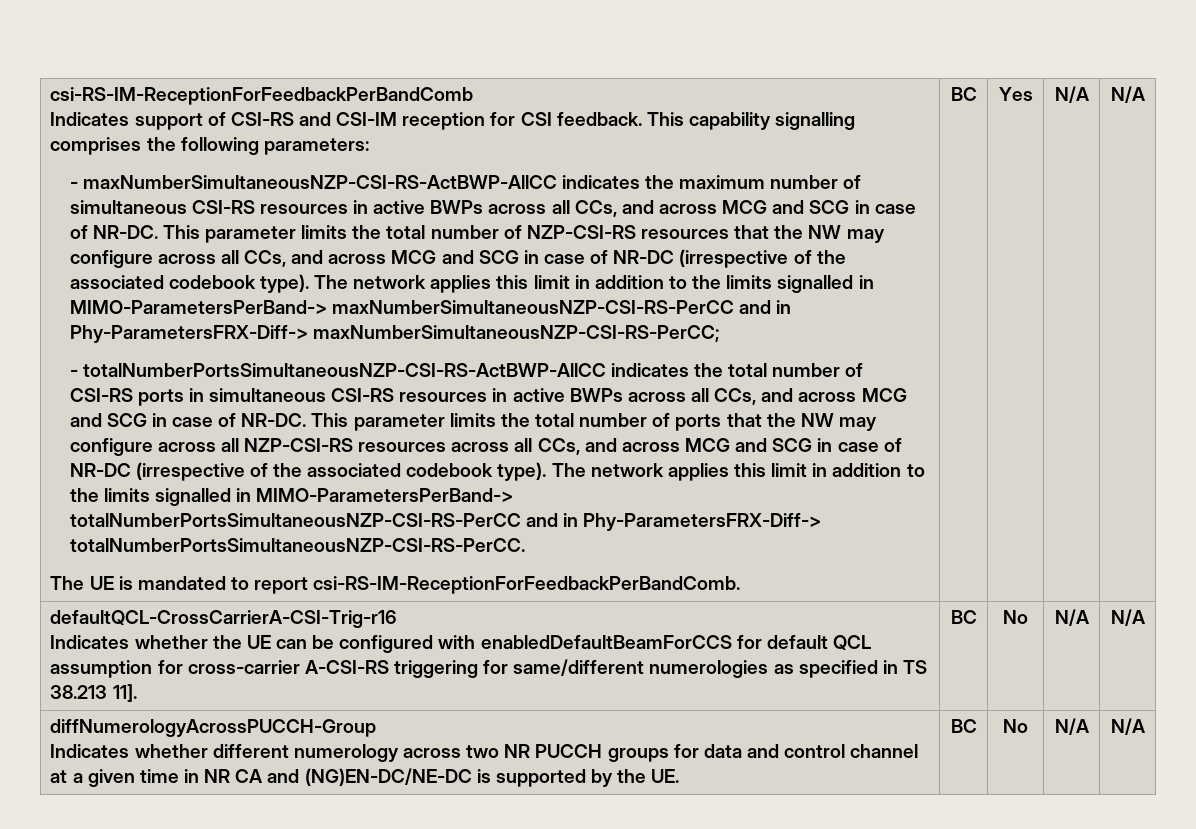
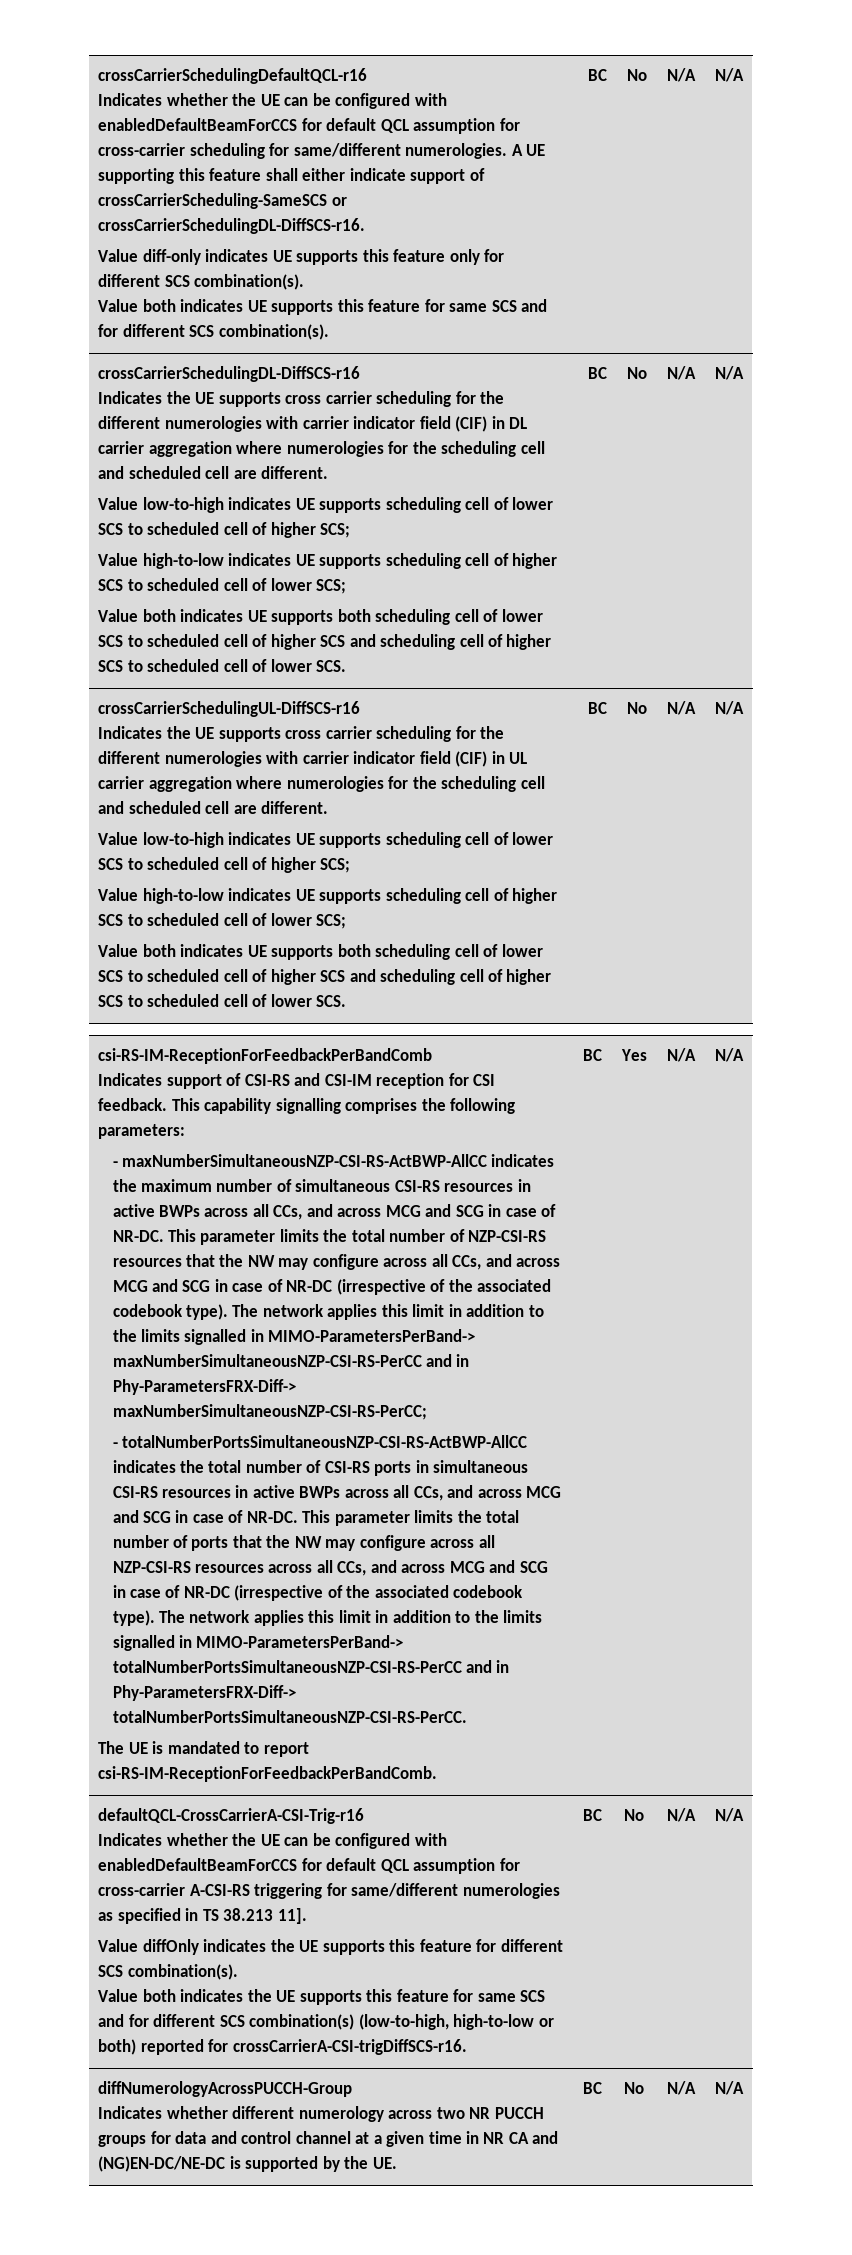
(50, 96) none -> [98,68,368,84] [98,93,447,109] [98,118,520,134] [98,143,546,159] [98,168,485,184] [98,193,347,209] [98,218,366,234] [98,249,505,265] [98,274,305,290] [98,299,548,315] [98,324,329,340] [587,69,607,81] [626,69,647,81] [666,68,696,82] [714,68,744,82] [98,366,361,382] [98,391,505,407] [98,416,528,432] [98,441,545,457] [98,466,329,479] [98,497,554,513] [98,522,351,538] [98,553,558,569] [98,578,347,594] [98,609,543,625] [98,634,552,650] [98,659,347,672] [587,367,607,379] [626,367,647,379] [666,366,696,380] [714,366,744,380] [98,701,361,717] [98,726,505,742] [98,751,528,767] [98,776,545,792] [98,801,329,814] [98,832,554,848] [98,857,351,873] [98,888,558,904] [98,913,347,929] [98,944,543,960] [98,969,552,985] [98,994,347,1007] [587,702,607,714] [626,702,647,714] [666,701,696,715] [714,701,744,715] crossCarrierSchedulingDefaultQCL-r16 // Indicates whether the UE can be configured with enabledDefaultBeamForCCS for default QCL assumption for cross-carrier scheduling for same/different numerologies. A UE supporting this feature shall either indicate support of crossCarrierScheduling-SameSCS or crossCarrierSchedulingDL-DiffSCS-r16. // Value diff-only indicates UE supports this feature only for different SCS combination(s). // Value both indicates UE supports this feature for same SCS and for different SCS combination(s). | BC | No | N/A | N/A // crossCarrierSchedulingDL-DiffSCS-r16 // Indicates the UE supports cross carrier scheduling for the different numerologies with carrier indicator field (CIF) in DL carrier aggregation where numerologies for the scheduling cell and scheduled cell are different. // Value low-to-high indicates UE supports scheduling cell of lower SCS to scheduled cell of higher SCS; // Value high-to-low indicates UE supports scheduling cell of higher SCS to scheduled cell of lower SCS; // Value both indicates UE supports both scheduling cell of lower SCS to scheduled cell of higher SCS and scheduling cell of higher SCS to scheduled cell of lower SCS. | BC | No | N/A | N/A // crossCarrierSchedulingUL-DiffSCS-r16 // Indicates the UE supports cross carrier scheduling for the different numerologies with carrier indicator field (CIF) in UL carrier aggregation where numerologies for the scheduling cell and scheduled cell are different. // Value low-to-high indicates UE supports scheduling cell of lower SCS to scheduled cell of higher SCS; // Value high-to-low indicates UE supports scheduling cell of higher SCS to scheduled cell of lower SCS; // Value both indicates UE supports both scheduling cell of lower SCS to scheduled cell of higher SCS and scheduling cell of higher SCS to scheduled cell of lower SCS. | BC | No | N/A | N/A //
(137, 693) none -> [98,1939,563,1955] [98,1964,238,1980] [98,1989,546,2005] [98,2014,554,2030] [98,2039,467,2055] // Value diffOnly indicates the UE supports this feature for different SCS combination(s). // Value both indicates the UE supports this feature for same SCS and for different SCS combination(s) (low-to-high, high-to-low or both) reported for crossCarrierA-CSI-trigDiffSCS-r16.

